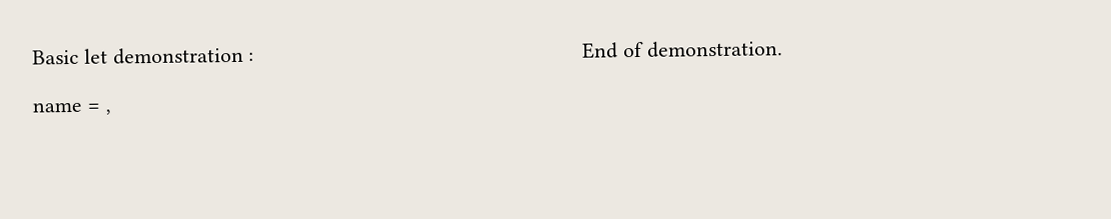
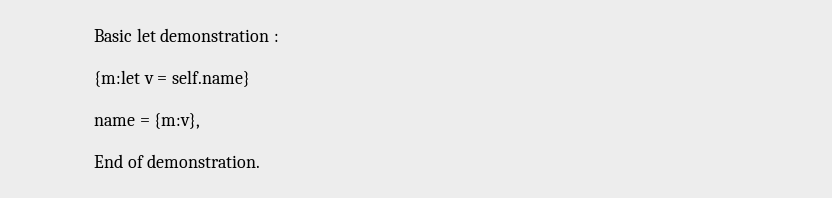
(255, 57) none -> [94,70,251,87] // {m:let v = self.name}
[104,109,112,115] , -> [154,113,201,129] {m:v},

